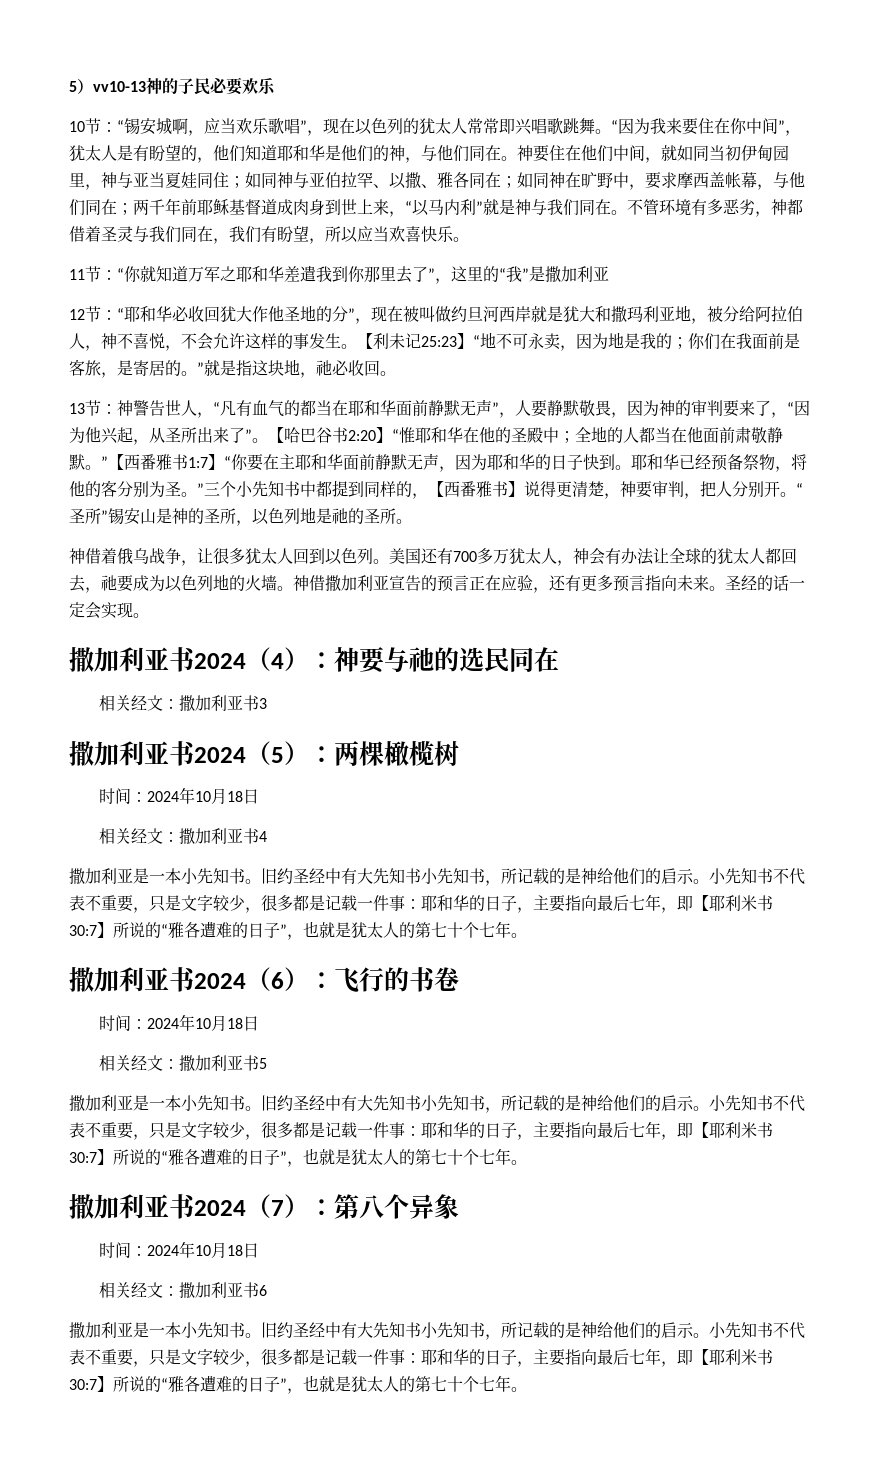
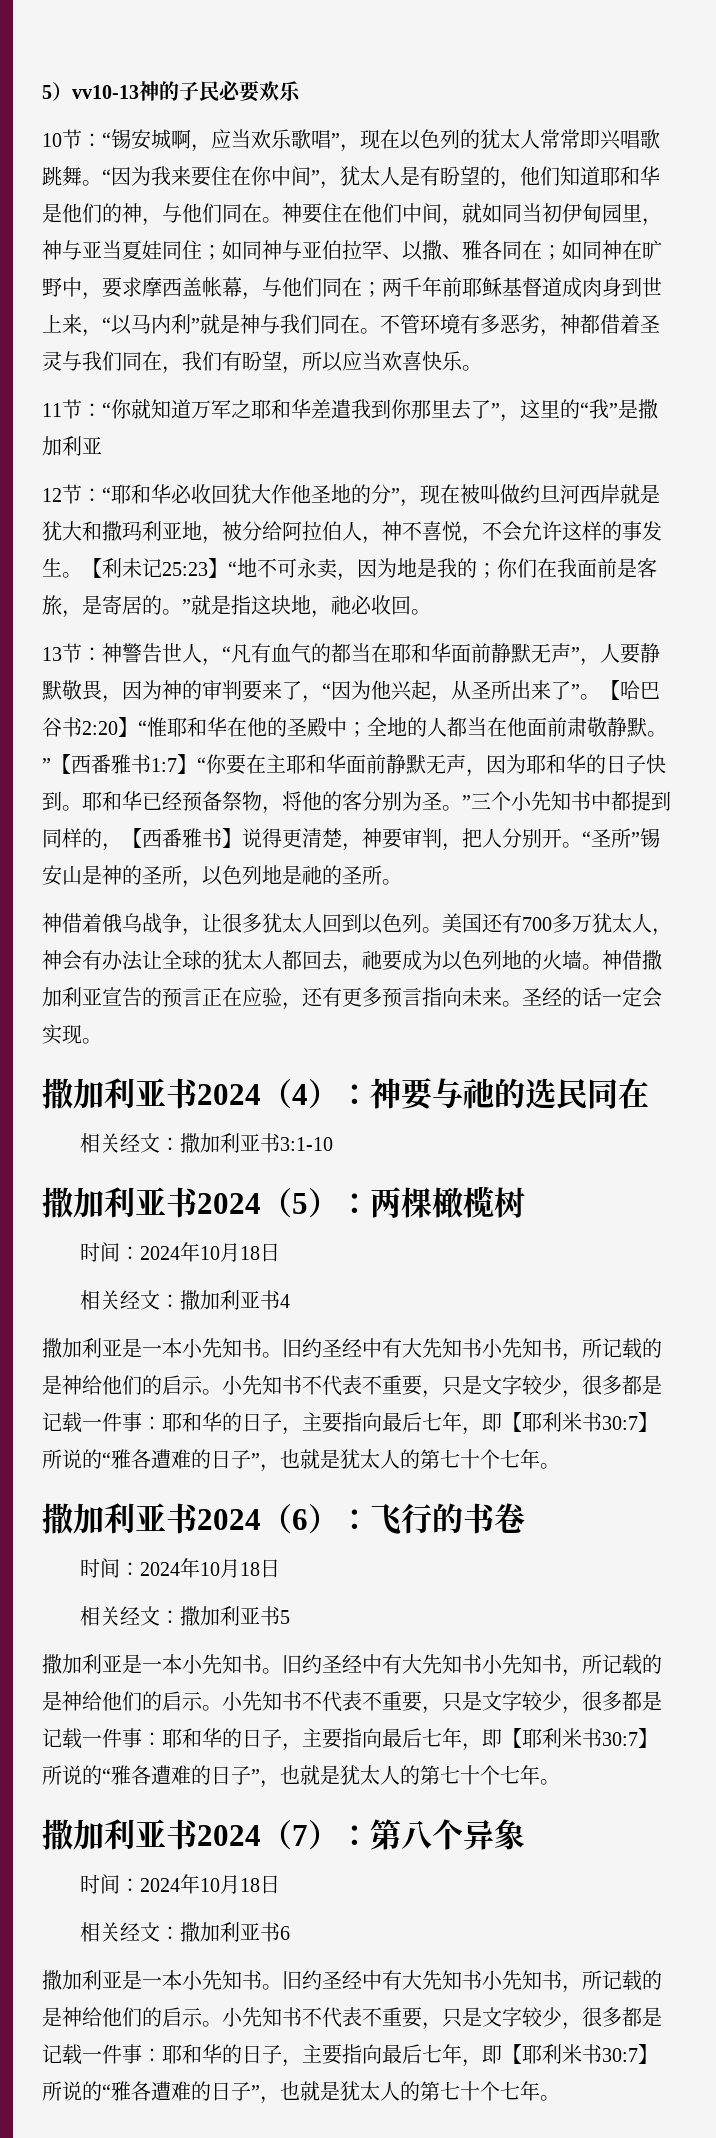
[258,698,267,709] 3 -> [280,1137,334,1151] 3:1-10

